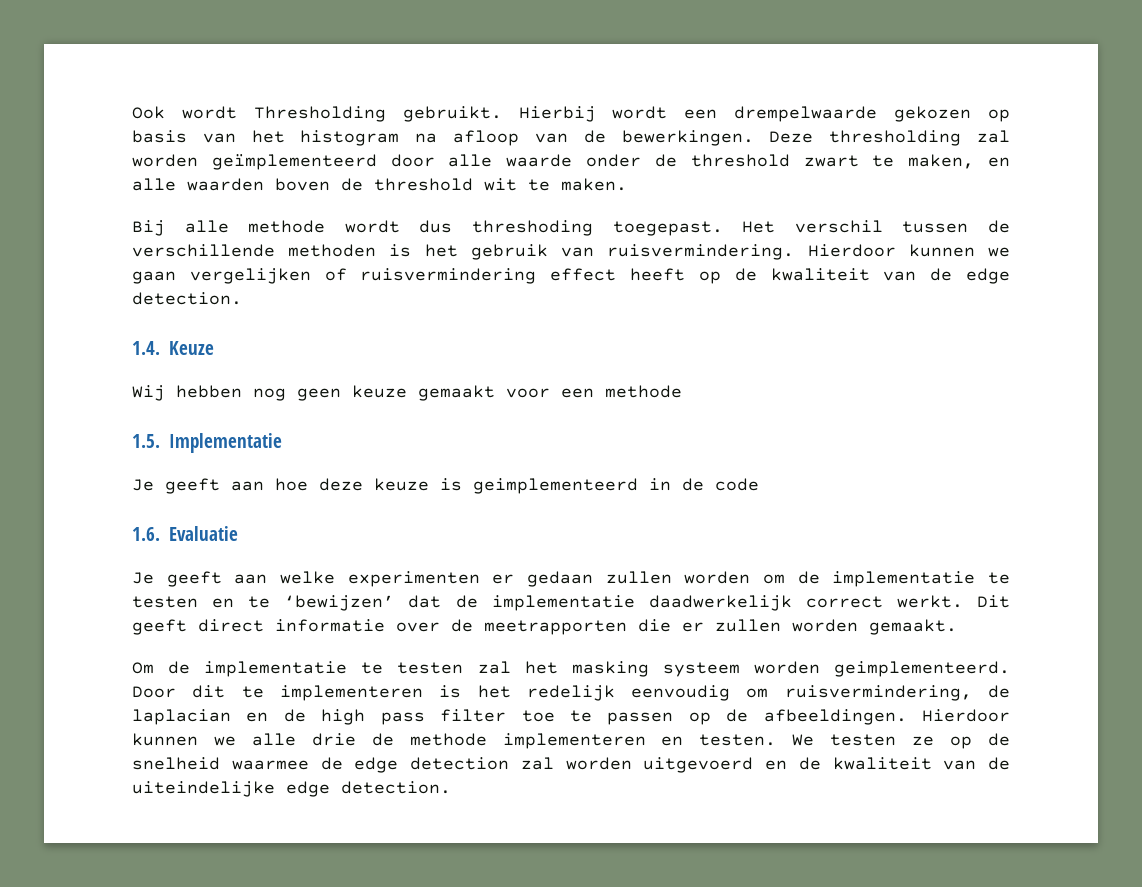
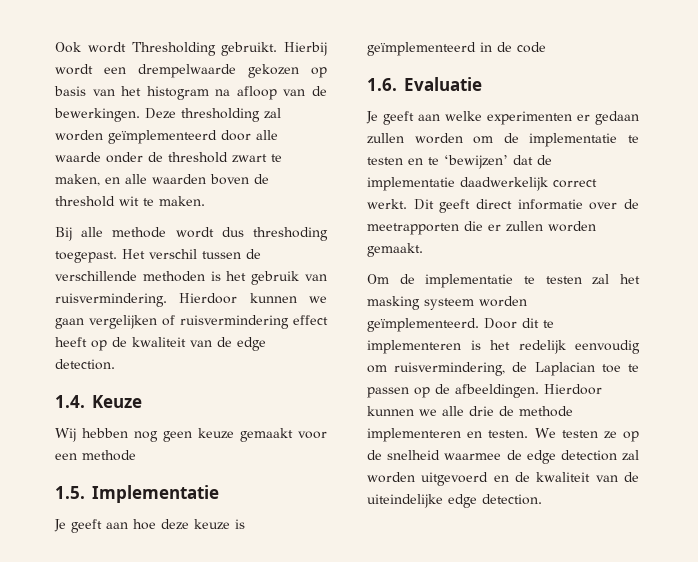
[473,478,638,494] geimplementeerd -> [367,42,476,56] geïmplementeerd
[834,661,1011,677] geimplementeerd. -> [367,318,479,332] geïmplementeerd.
[132,709,507,725] laplacian en de high pass filter -> [534,362,595,376] Laplacian

